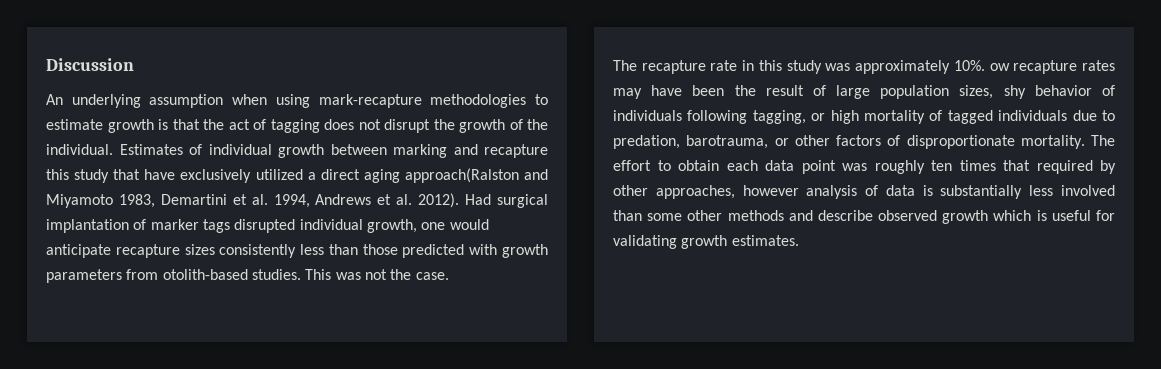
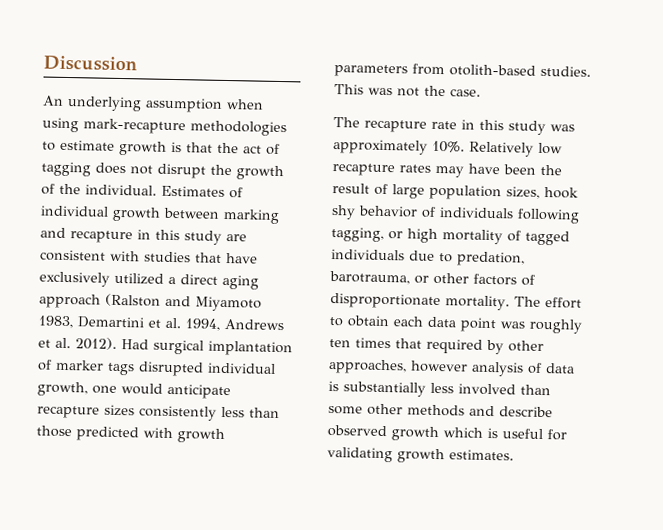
[46,169,110,183] this study -> [137,229,247,245] [40,249,191,263] in this study are consistent with studies
[404,168,519,183] approach(Ralston -> [39,293,161,309] approach (Ralston
[989,63,1010,71] ow -> [469,141,563,157] Relatively low
(994, 92) none -> [544,187,579,199] hook

